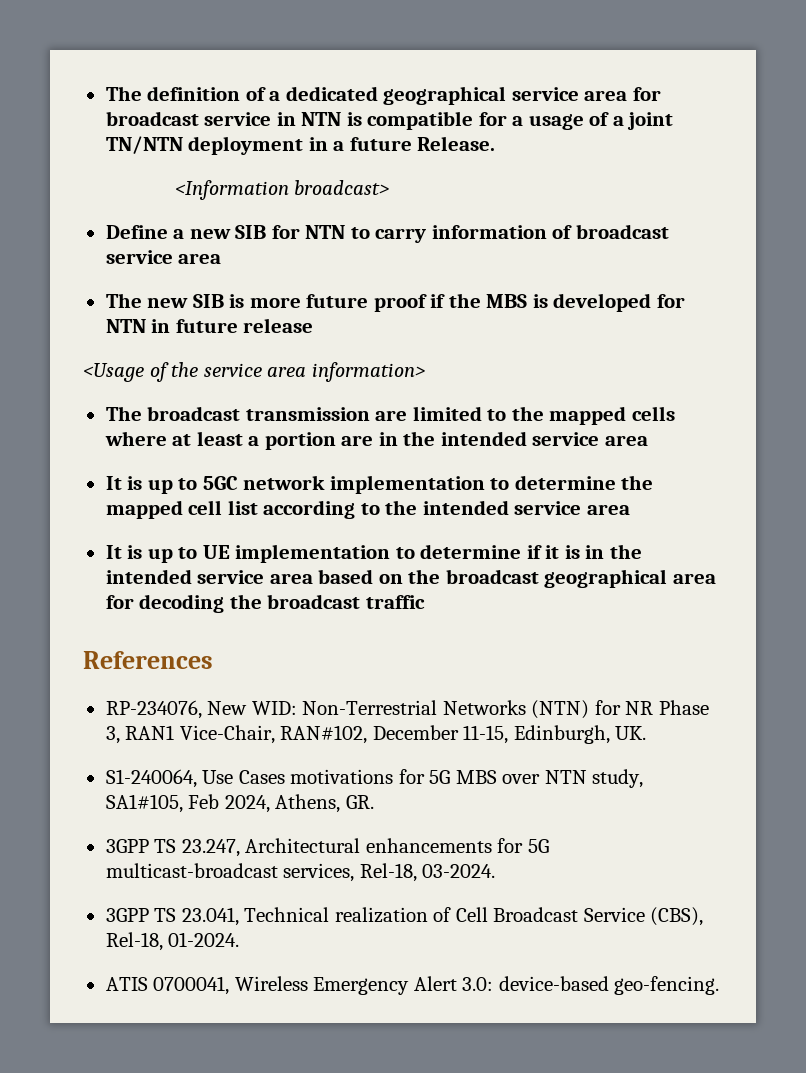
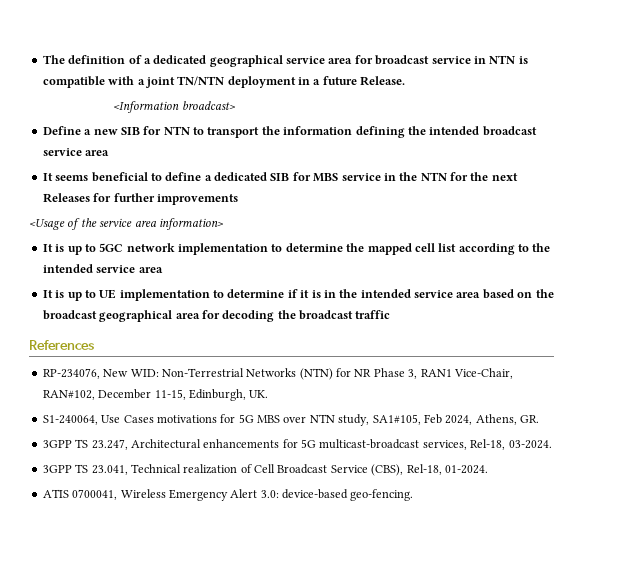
[478,112,610,130] for a usage of -> [108,76,135,85] with
[375,224,669,243] [105,250,222,264] [105,293,685,312] [105,318,314,333] carry information of broadcast service area // The new SIB is more future proof if the MBS is developed for NTN in future release -> [207,126,537,138] [42,148,110,156] [42,172,518,182] [42,193,238,205] transport the information defining the intended broadcast service area // It seems beneficial to define a dedicated SIB for MBS service in the NTN for the next Releases for further improvements
[105,406,675,425] [104,431,648,450] // The broadcast transmission are limited to the mapped cells where at least a portion are in the intended service area -> (224, 224) none

